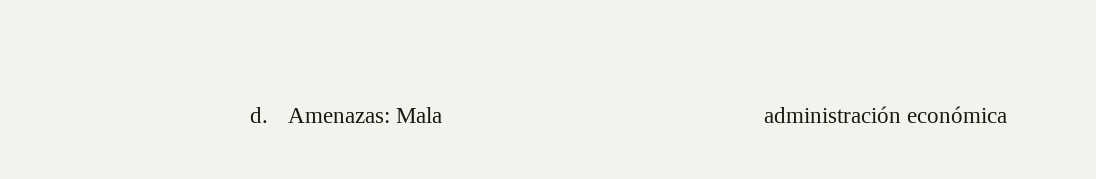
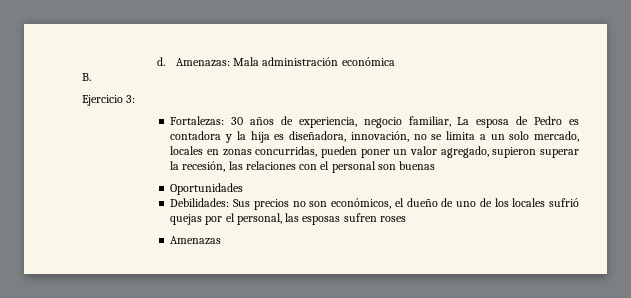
(1008, 114) none -> [82,73,91,81] [82,95,136,106] [170,116,579,128] [170,131,579,143] [170,146,579,158] [170,161,436,173] [170,183,244,195] [170,198,579,210] [170,213,406,225] [170,236,222,245] // B. // Ejercicio 3: // Fortalezas: 30 años de experiencia, negocio familiar, La esposa de Pedro es contadora y la hija es diseñadora, innovación, no se limita a un solo mercado, locales en zonas concurridas, pueden poner un valor agregado, supieron superar la recesión, las relaciones con el personal son buenas // Oportunidades // Debilidades: Sus precios no son económicos, el dueño de uno de los locales sufrió quejas por el personal, las esposas sufren roses // Amenazas

